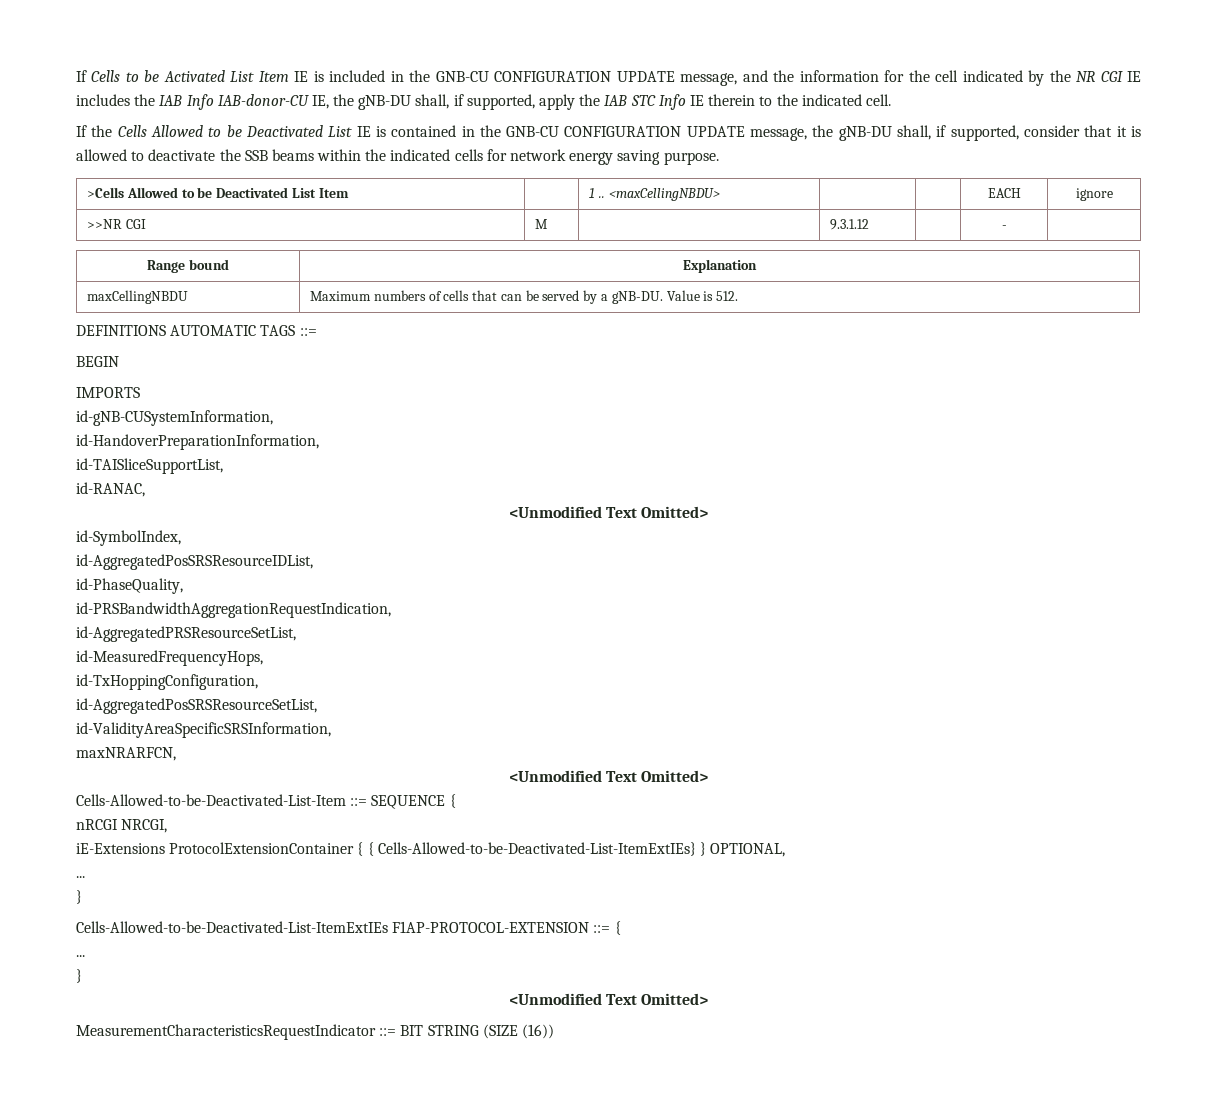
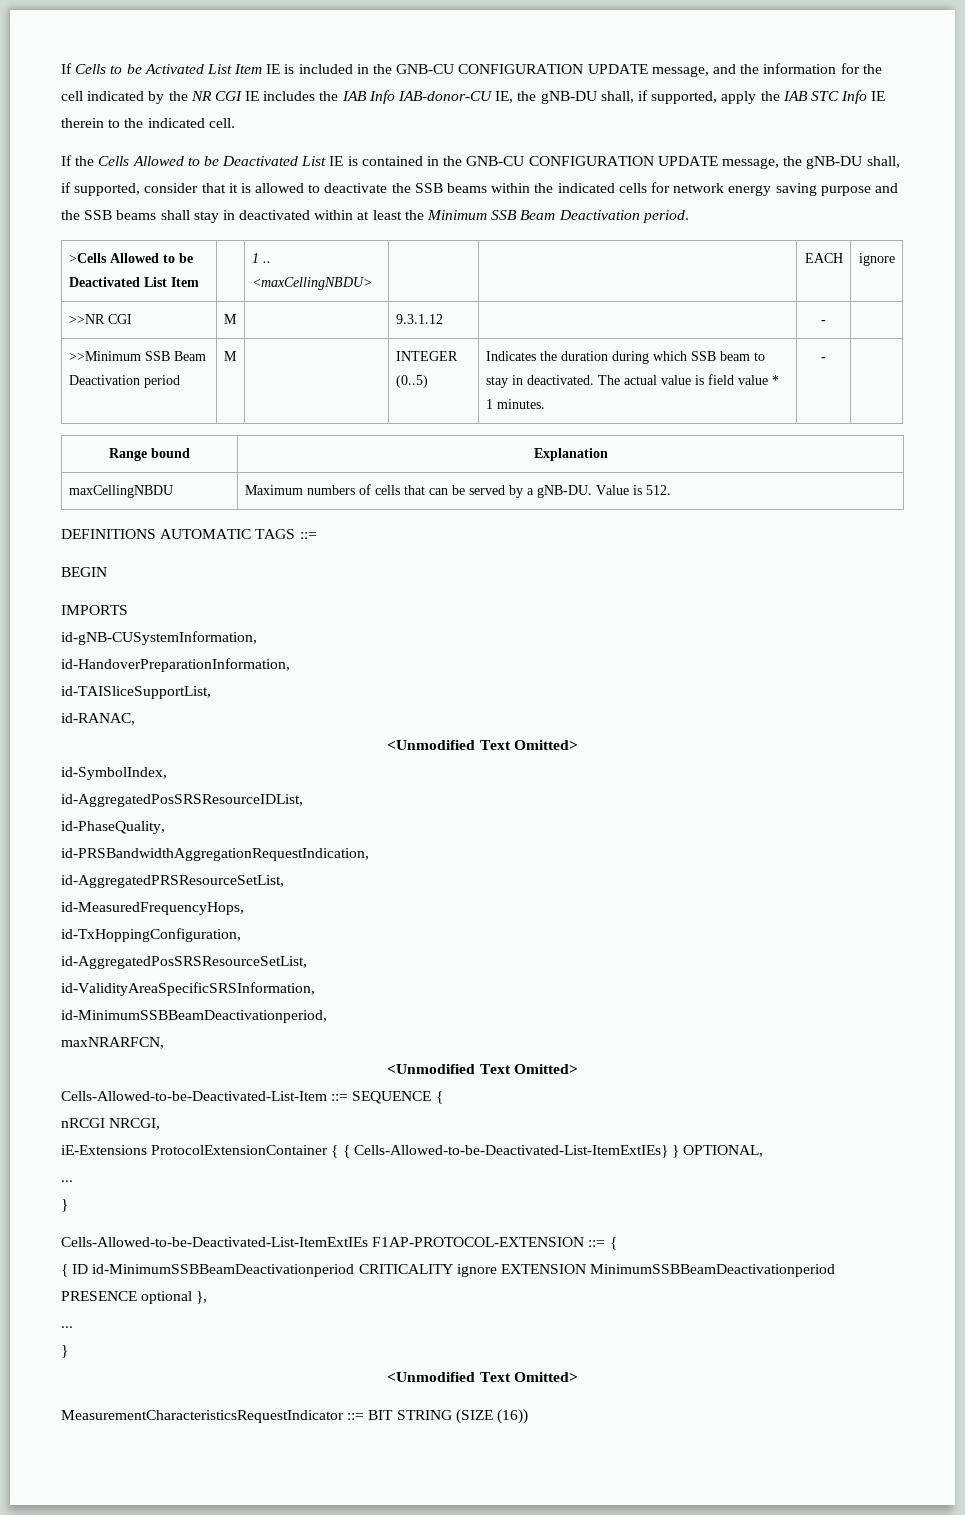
[663,152,719,165] purpose. -> [820,183,898,196] [61,210,689,223] purpose and the SSB beams shall stay in deactivated within at least the Minimum SSB Beam Deactivation period.
(1007, 227) none -> [68,351,206,361] [68,375,180,388] [223,351,237,361] [395,351,458,361] [395,375,428,388] [485,351,765,364] [485,374,779,388] [485,399,545,409] [821,357,826,361] // >>Minimum SSB Beam Deactivation period | M | | INTEGER (0..5) | Indicates the duration during which SSB beam to stay in deactivated. The actual value is field value * 1 minutes. | - |
(331, 730) none -> [61,1010,327,1023] // id-MinimumSSBBeamDeactivationperiod,
(621, 928) none -> [61,1264,836,1277] [61,1291,208,1304] // { ID id-MinimumSSBBeamDeactivationperiod CRITICALITY ignore EXTENSION MinimumSSBBeamDeactivationperiod PRESENCE optional },

